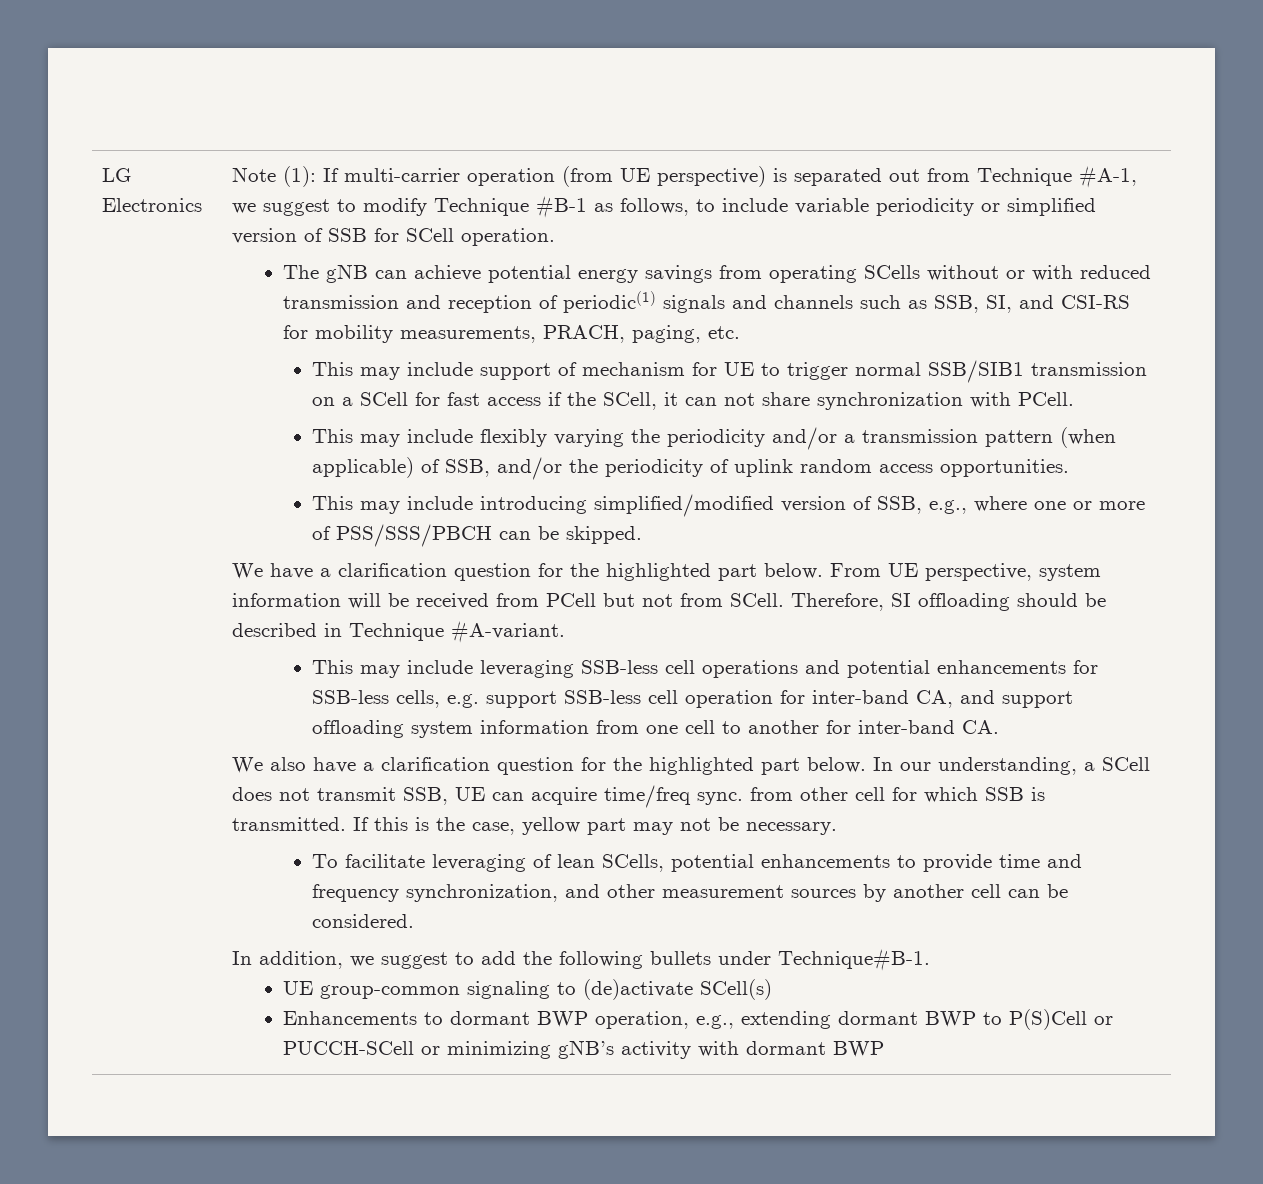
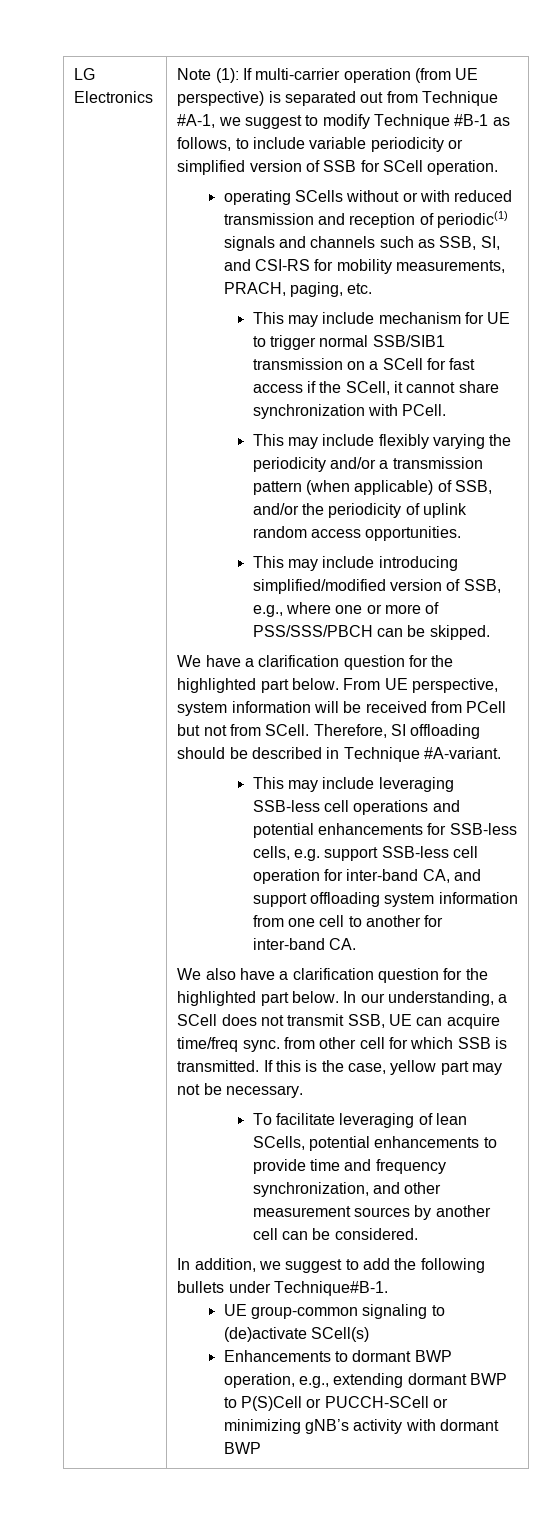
[283,264,763,283] The gNB can achieve potential energy savings from -> (499, 167) none
[480,362,578,380] support of -> (375, 318) none
[685,393,756,406] can not -> [406,382,456,393] cannot

